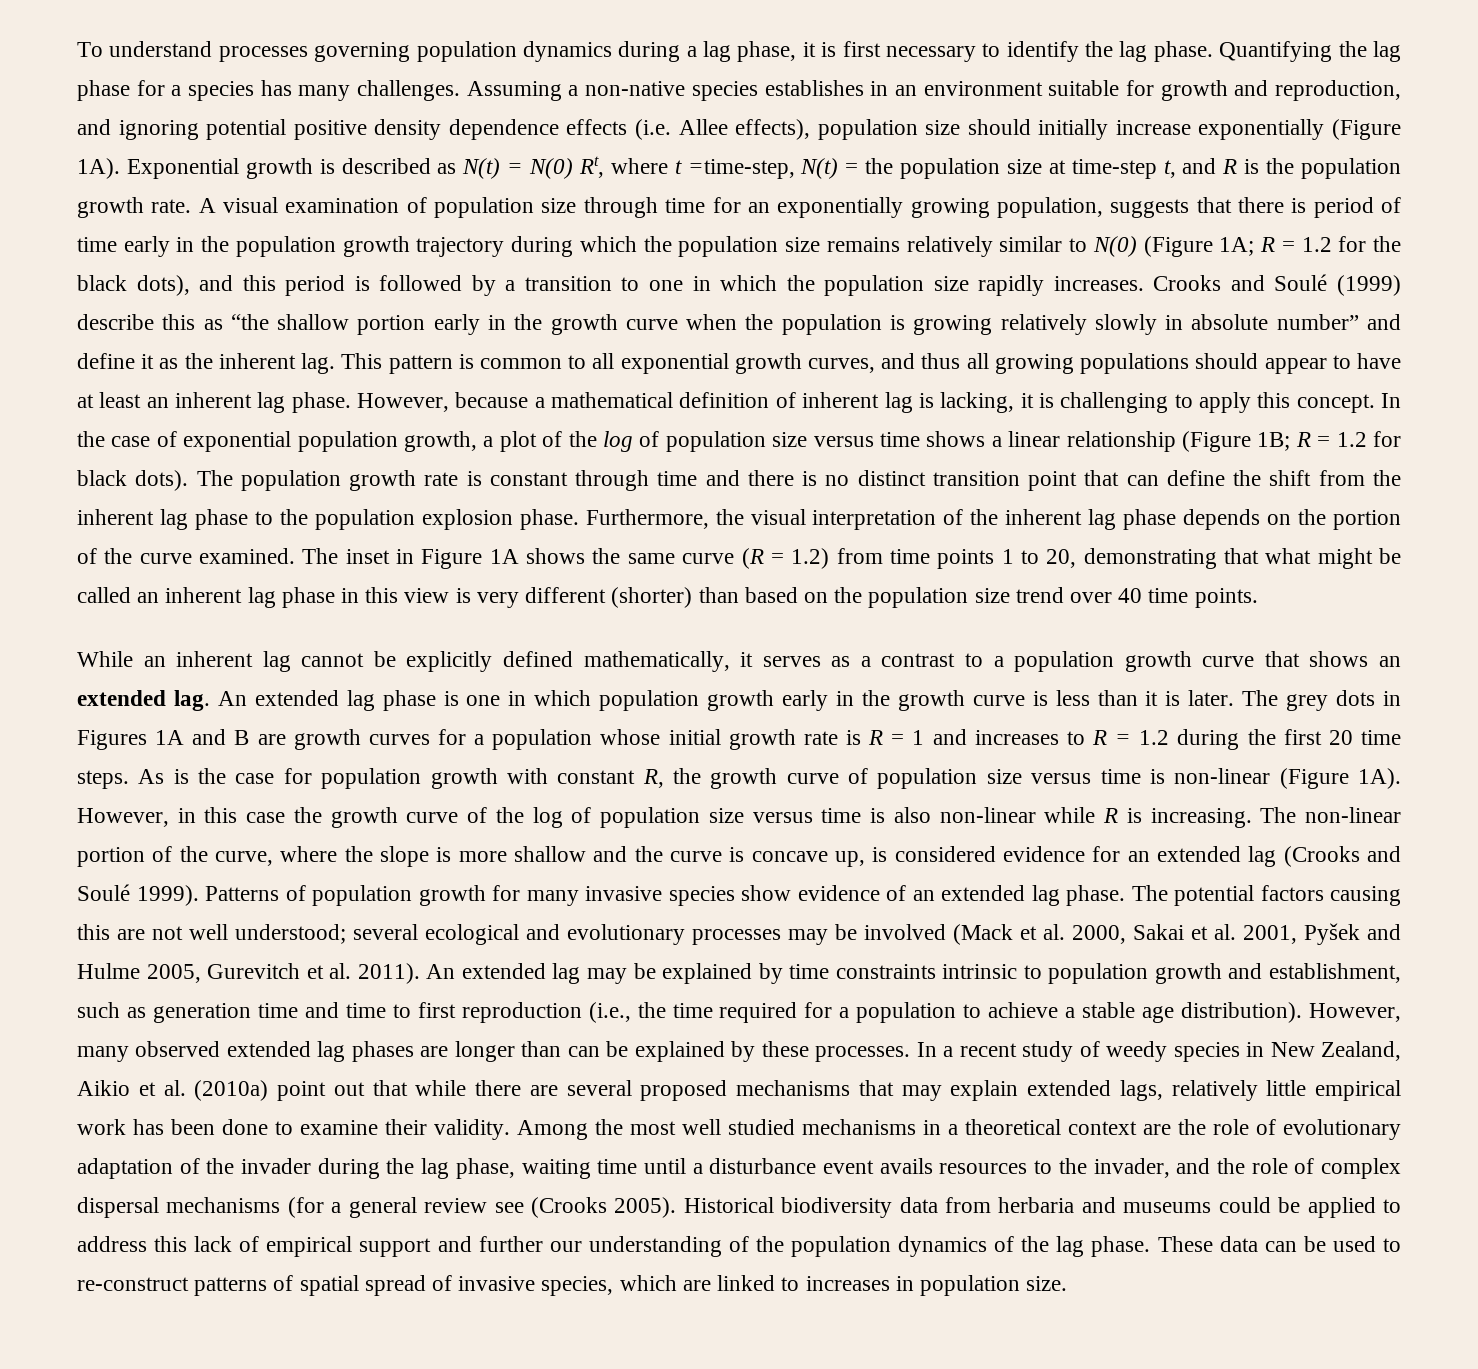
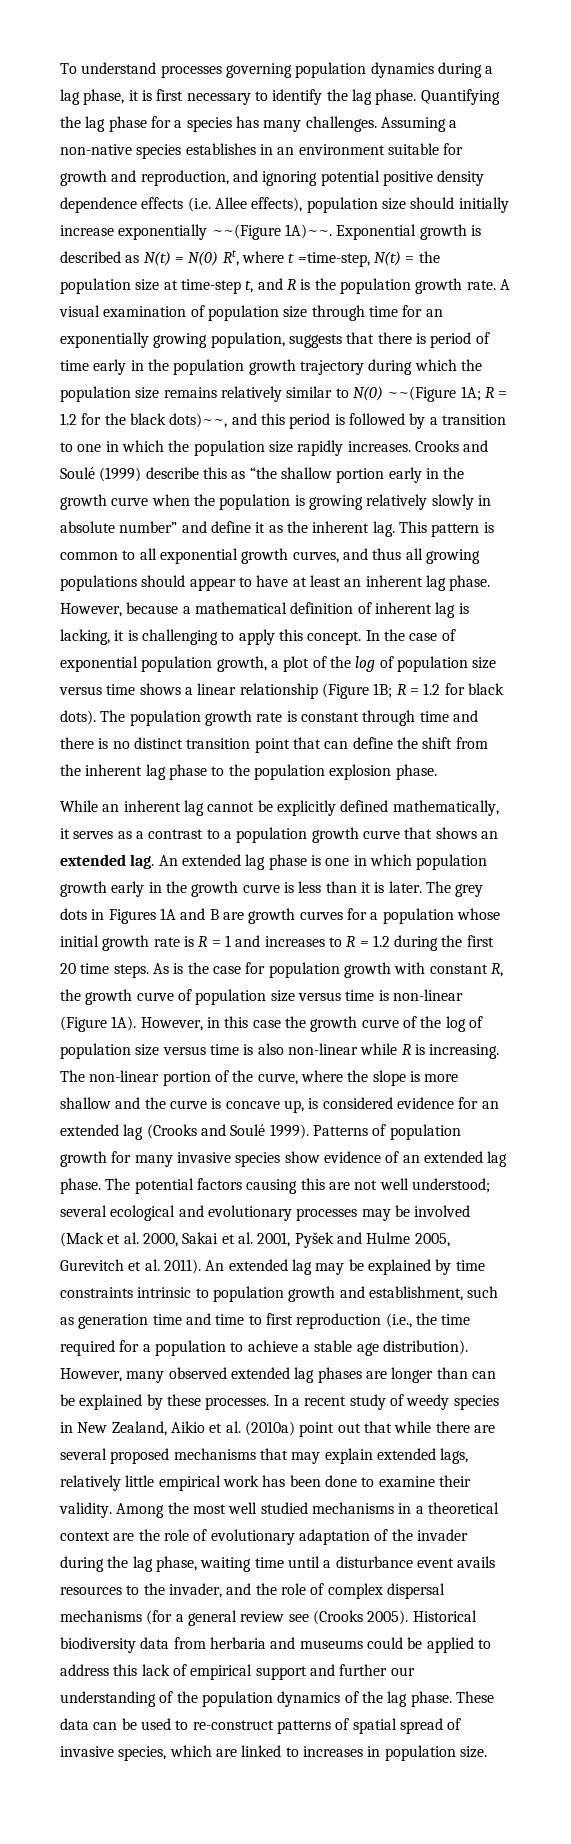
[1332,119,1401,140] [77,158,120,179] (Figure 1A). -> [211,224,332,240] ~~(Figure 1A)~~.
[1143,236,1213,257] (Figure -> [387,386,457,402] ~~(Figure
[136,275,190,296] dots), -> [169,413,228,428] dots)~~,
[585,509,1402,530] [77,548,1401,569] [77,587,1258,608] Furthermore, the visual interpretation of the inherent lag phase depends on the portion of the curve examined. The inset in Figure 1A shows the same curve (R = 1.2) from time points 1 to 20, demonstrating that what might be called an inherent lag phase in this view is very different (shorter) than based on the population size trend over 40 time points. -> (437, 772) none

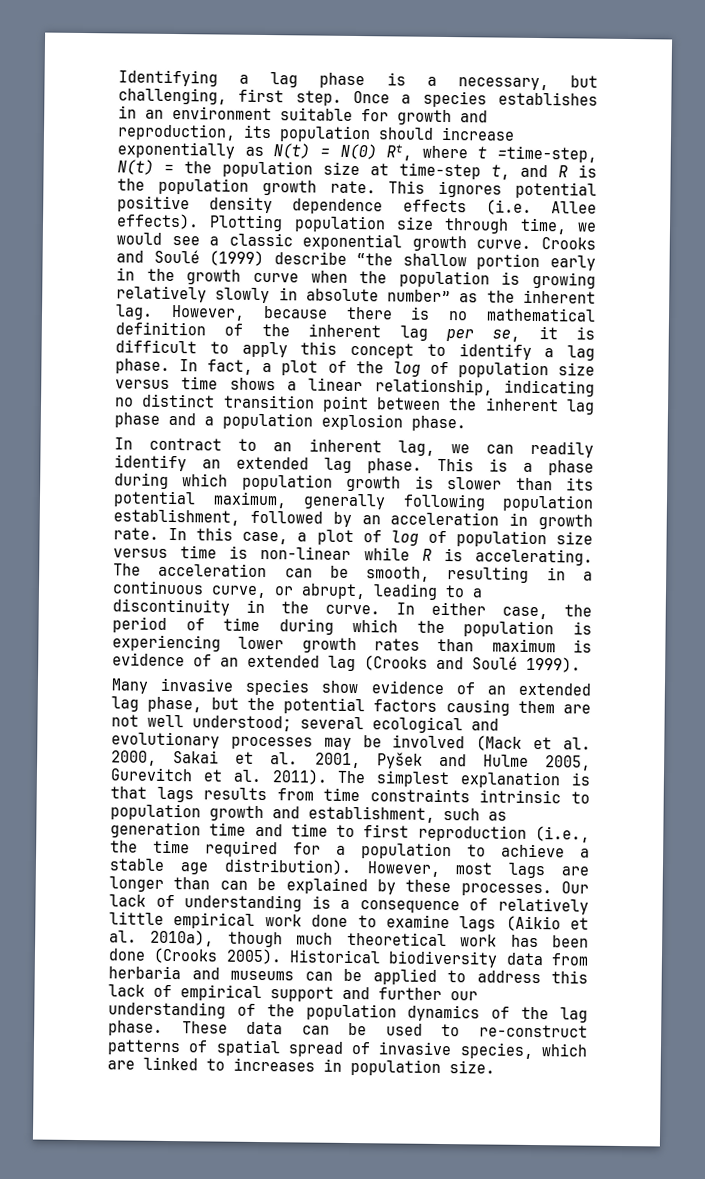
[60,62,494,78] [60,89,500,105] [60,116,458,132] [60,144,132,155] To understand processes governing population dynamics during a lag phase, it is first necessary to identify the lag phase. Quantifying the lag phase for a species has many challenges. Assuming a non-native -> [118,69,598,91] [118,87,412,106] Identifying a lag phase is a necessary, but challenging, first step. Once a
[232,170,485,186] [60,197,509,213] [60,224,481,240] [60,251,121,263] and ignoring potential positive density dependence effects (i.e. Allee effects), population size should initially increase exponentially ~~(Figure 1A)~~. Exponential growth is described -> [243,124,515,143] [117,141,235,159] its population should increase exponentially
[499,279,510,290] [59,305,443,321] [60,332,490,348] [60,359,482,375] [60,386,508,402] [60,413,506,429] [60,440,411,456] A visual examination of population size through time for an exponentially growing population, suggests that there is period of time early in the population growth trajectory during which the population size remains relatively similar to N(0) ~~(Figure 1A; R = 1.2 for the black dots)~~, and this period is followed by a transition to one in which the population size rapidly increases. -> [388,180,597,199] [117,195,597,215] [116,213,597,235] [116,232,532,252] This ignores potential positive density dependence effects (i.e. Allee effects). Plotting population size through time, we would see a classic exponential growth curve.
[202,467,246,479] this as -> (347, 258) none
[181,521,266,533] and define it -> (452, 296) none
[398,521,494,537] [60,548,480,564] [60,575,491,591] [60,602,191,617] This pattern is common to all exponential growth curves, and thus all growing populations should appear to have at least an inherent lag phase. However, because a -> [170,304,469,321] However, because there is no
[374,602,469,618] [60,629,218,645] inherent lag is lacking, it is challenging -> [261,323,595,342] [115,339,197,354] the inherent lag per se, it is difficult
[307,629,456,645] [60,656,267,672] concept. In the case of exponential population growth, -> [350,342,595,361] [115,358,254,375] concept to identify a lag phase. In fact,
[239,683,504,699] [60,710,478,726] [60,737,488,753] relationship (Figure 1B; R = 1.2 for black dots). The population growth rate is constant through time and there is no distinct transition point that can define the shift from -> [374,378,595,397] [114,393,442,413] relationship, indicating no distinct transition point between
[211,764,250,776] to the -> [168,412,214,426] and a
[60,800,499,816] [60,827,498,843] [60,854,488,870] [60,881,484,897] [60,908,500,924] [60,935,494,951] [60,962,503,978] [60,989,174,1005] While an inherent lag cannot be explicitly defined mathematically, it serves as a contrast to a population growth curve that shows an extended lag. An extended lag phase is one in which population growth early in the growth curve is less than it is later. The grey dots in Figures 1A and B are growth curves for a population whose initial growth rate is R = 1 and increases to R = 1.2 during the first 20 time steps. As is the case for population growth with constant R, the growth curve -> [114,437,594,458] [114,454,594,476] [114,472,594,492] [113,490,594,512] [113,508,593,530] [113,527,419,546] In contract to an inherent lag, we can readily identify an extended lag phase. This is a phase during which population growth is slower than its potential maximum, generally following population establishment, followed by an acceleration in growth rate. In this case, a plot of log
[60,1016,483,1032] [60,1043,500,1059] [60,1070,459,1086] [60,1097,479,1113] (Figure 1A). However, in this case the growth curve of the log of population size versus time is also non-linear while R is increasing. The non-linear portion of the curve, where the slope is more shallow and the curve is concave up, is considered evidence for -> [363,547,593,566] [113,562,593,583] [112,580,483,600] [112,598,592,620] [112,616,592,638] [112,634,592,654] [112,652,212,667] while R is accelerating. The acceleration can be smooth, resulting in a continuous curve, or abrupt, leading to a discontinuity in the curve. In either case, the period of time during which the population is experiencing lower growth rates than maximum is evidence of
[312,1124,461,1140] [60,1151,173,1167] Patterns of population growth for many -> [111,678,149,694] // Many
[60,1178,131,1194] phase. The -> [147,696,275,713] phase, but the
[300,1178,325,1190] this -> [517,700,555,714] them
[205,1259,452,1275] An extended lag may be explained by -> [337,770,591,789] [110,786,314,803] The simplest explanation is that lags results from
[126,1367,362,1383] many observed extended lag phases -> [455,862,547,879] most lags
[273,1394,499,1410] [60,1421,495,1437] [60,1448,469,1464] [60,1475,471,1491] [59,1502,499,1518] [60,1529,468,1545] [60,1556,496,1572] [60,1583,445,1599] [60,1610,309,1626] In a recent study of weedy species in New Zealand, Aikio et al. (2010a) point out that while there are several proposed mechanisms that may explain extended lags, relatively little empirical work has been done to examine their validity. Among the most well studied mechanisms in a theoretical context are the role of evolutionary adaptation of the invader during the lag phase, waiting time until a disturbance event avails resources to the invader, and the role of complex dispersal mechanisms (for a general review see -> [561,881,589,894] [109,894,589,915] [109,911,589,932] [109,929,589,948] [108,948,146,961] Our lack of understanding is a consequence of relatively little empirical work done to examine lags (Aikio et al. 2010a), though much theoretical work has been done
[366,1637,403,1649] could -> [304,971,333,981] can

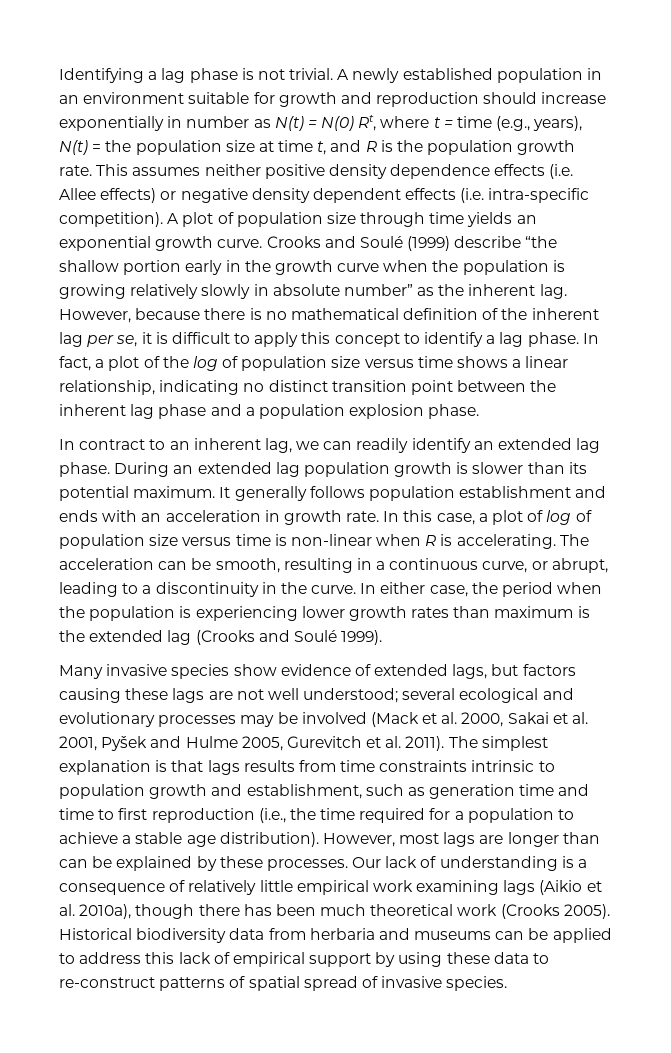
[426,75,598,91] [118,87,598,108] a necessary, but challenging, first step. Once a species establishes -> [257,68,583,83] not trivial. A newly established population
[117,123,371,143] reproduction, its population -> [376,92,480,107] reproduction
(235, 150) none -> [167,116,250,128] in number
[497,145,597,163] =time-step, -> [443,116,583,131] = time (e.g., years),
[399,162,481,180] time-step -> [278,140,314,152] time
[438,180,597,199] ignores potential -> [132,164,261,176] assumes neither
[116,213,597,235] [116,232,293,247] effects). Plotting population size through time, we would see a classic -> [100,188,590,203] [59,212,537,227] effects) or negative density dependent effects (i.e. intra-specific competition). A plot of population size through time yields an
[437,457,594,476] [114,472,229,489] This is a phase during which -> [114,462,300,477] During an extended lag
[212,491,594,512] [113,508,352,527] maximum, generally following population establishment, followed by -> [133,486,607,501] [59,510,138,522] maximum. It generally follows population establishment and ends with
[363,547,410,561] while -> [376,534,422,546] when
[185,617,399,635] of time during which -> [557,582,603,594] when
[112,652,239,667] evidence of an -> [59,630,85,642] the
[486,682,591,696] [111,696,555,716] an extended lag phase, but the potential factors causing them -> [374,664,576,679] [59,688,205,703] extended lags, but factors causing these lags
[311,914,450,929] done to examine -> [416,880,500,895] examining
[296,931,589,948] [108,948,146,961] much theoretical work has been done -> [198,904,498,916] there has been much theoretical work
[342,986,478,1001] [108,1001,588,1023] [108,1020,423,1036] and further our understanding of the population dynamics of the lag phase. These data can be used -> [375,952,529,967] by using these data
[459,1042,588,1060] [107,1056,495,1076] species, which are linked to increases in population size. -> [446,976,508,991] species.

